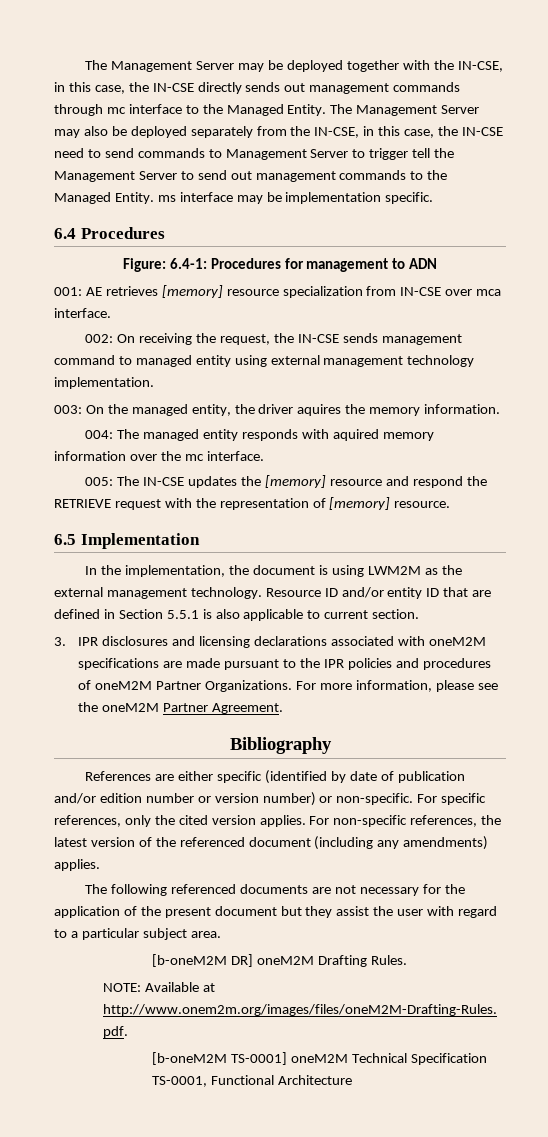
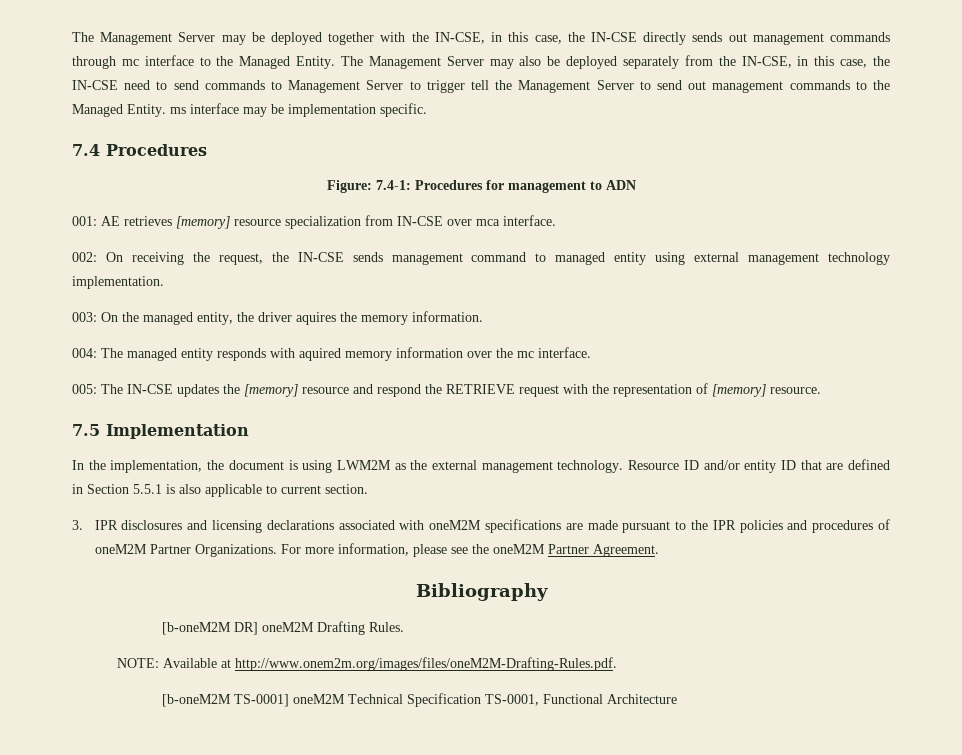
[54,228,76,239] 6.4 -> [72,144,100,156] 7.4
[169,258,207,269] 6.4-1: -> [375,180,411,190] 7.4-1:
[54,534,76,545] 6.5 -> [72,424,100,436] 7.5
[85,770,465,784] [54,792,487,806] [54,815,502,827] [54,836,489,850] [54,859,100,871] [85,884,465,896] [54,906,498,918] [54,928,221,940] // References are either specific (identified by date of publication and/or edition number or version number) or non-specific. For specific references, only the cited version applies. For non-specific references, the latest version of the referenced document (including any amendments) applies. // The following referenced documents are not necessary for the application of the present document but they assist the user with regard to a particular subject area. -> (548, 592) none

